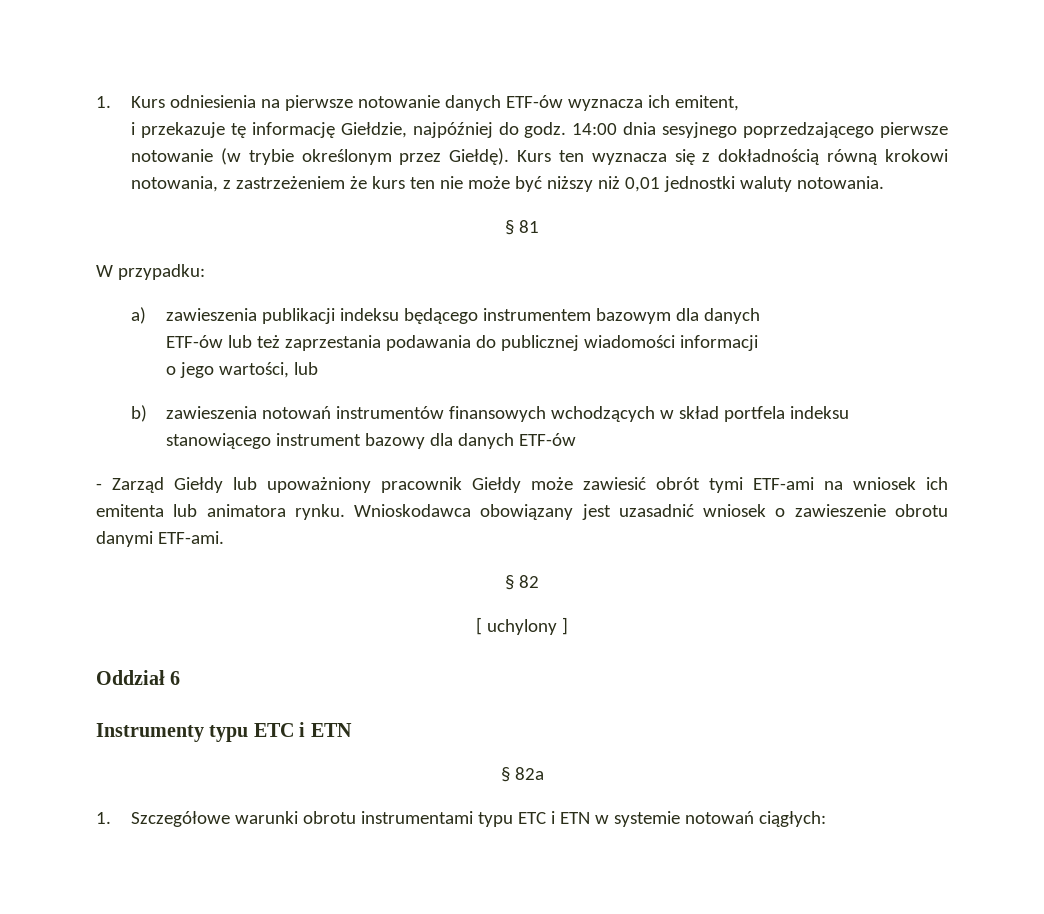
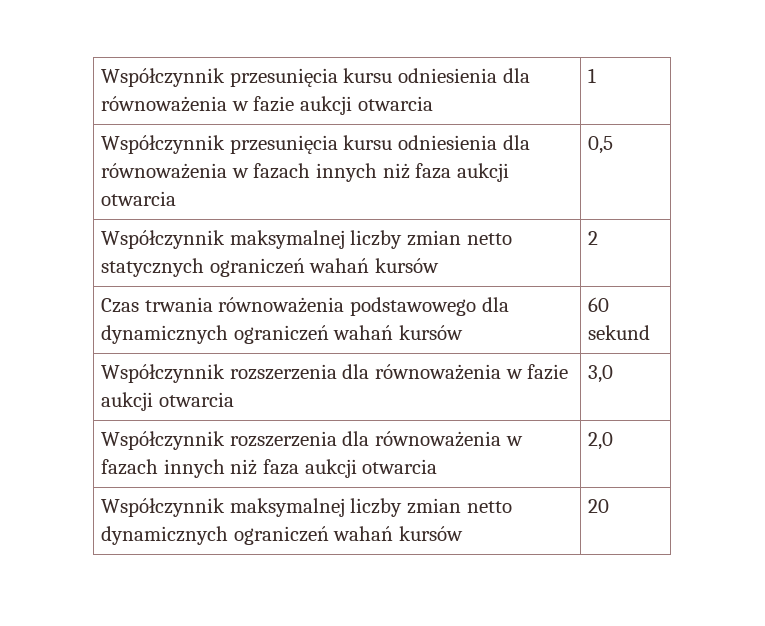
[96,95,740,111] [131,122,948,138] [131,148,949,165] [131,176,885,192] [505,220,539,235] [96,264,205,280] [131,307,761,324] [166,335,759,351] [166,362,319,378] [131,405,850,422] [166,433,577,449] [96,477,948,493] [96,504,948,520] [96,531,224,547] [505,575,539,590] [476,617,568,635] [96,670,181,685] [96,722,352,742] [500,767,544,782] [96,811,827,827] 1. Kurs odniesienia na pierwsze notowanie danych ETF-ów wyznacza ich emitent, // i przekazuje tę informację Giełdzie, najpóźniej do godz. 14:00 dnia sesyjnego poprzedzającego pierwsze notowanie (w trybie określonym przez Giełdę). Kurs ten wyznacza się z dokładnością równą krokowi notowania, z zastrzeżeniem że kurs ten nie może być niższy niż 0,01 jednostki waluty notowania. // § 81 // W przypadku: // a) zawieszenia publikacji indeksu będącego instrumentem bazowym dla danych // ETF-ów lub też zaprzestania podawania do publicznej wiadomości informacji // o jego wartości, lub // b) zawieszenia notowań instrumentów finansowych wchodzących w skład portfela indeksu stanowiącego instrument bazowy dla danych ETF-ów // - Zarząd Giełdy lub upoważniony pracownik Giełdy może zawiesić obrót tymi ETF-ami na wniosek ich emitenta lub animatora rynku. Wnioskodawca obowiązany jest uzasadnić wniosek o zawieszenie obrotu danymi ETF-ami. // § 82 // [ uchylony ] // Oddział 6 // Instrumenty typu ETC i ETN // § 82a // 1. Szczegółowe warunki obrotu instrumentami typu ETC i ETN w systemie notowań ciągłych: -> [101,68,530,87] [101,96,433,115] [588,68,597,83] [101,135,530,154] [101,163,509,182] [101,191,177,206] [588,136,614,154] [101,230,512,249] [101,258,440,277] [588,231,599,245] [101,297,509,316] [101,325,464,344] [588,297,610,312] [588,325,651,340] [101,364,569,383] [101,392,234,411] [588,365,614,383] [101,431,523,450] [101,459,438,478] [588,432,614,450] [101,498,512,517] [101,526,464,545] [588,499,610,513] Współczynnik przesunięcia kursu odniesienia dla równoważenia w fazie aukcji otwarcia | 1 // Współczynnik przesunięcia kursu odniesienia dla równoważenia w fazach innych niż faza aukcji otwarcia | 0,5 // Współczynnik maksymalnej liczby zmian netto statycznych ograniczeń wahań kursów | 2 // Czas trwania równoważenia podstawowego dla dynamicznych ograniczeń wahań kursów | 60 sekund // Współczynnik rozszerzenia dla równoważenia w fazie aukcji otwarcia | 3,0 // Współczynnik rozszerzenia dla równoważenia w fazach innych niż faza aukcji otwarcia | 2,0 // Współczynnik maksymalnej liczby zmian netto dynamicznych ograniczeń wahań kursów | 20

